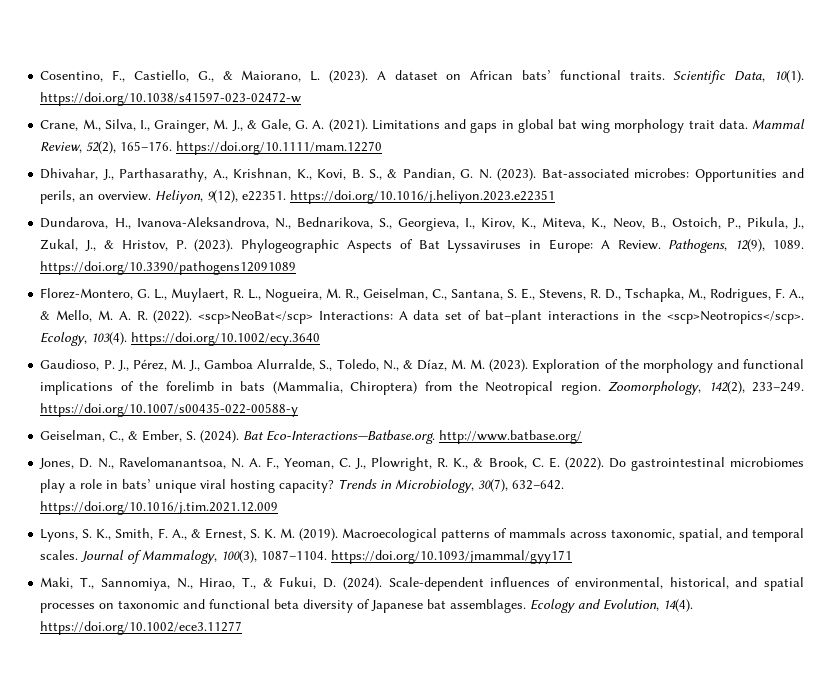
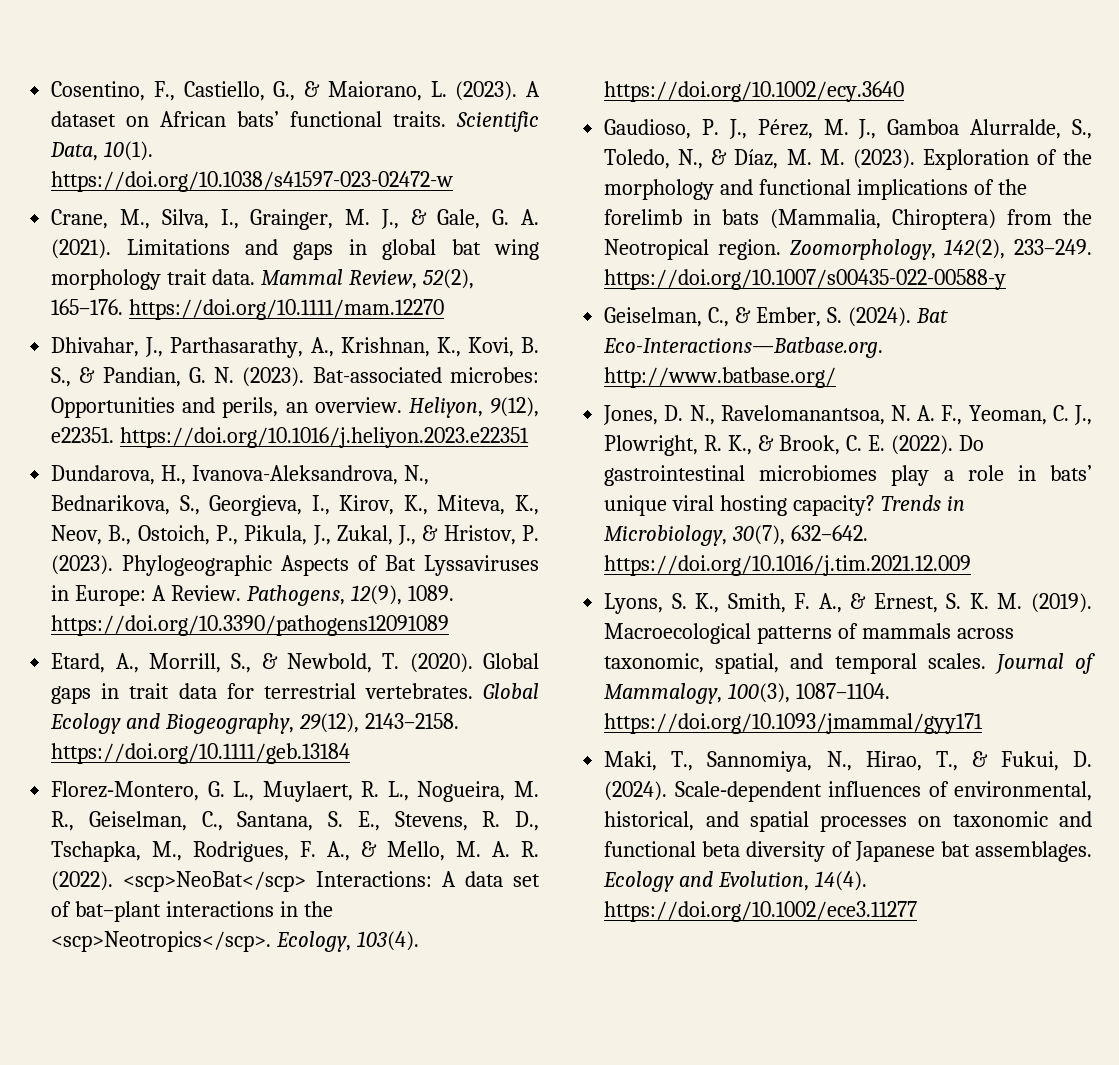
(297, 268) none -> [51,653,540,673] [51,683,539,704] [50,713,459,734] [51,743,351,764] // Etard, A., Morrill, S., & Newbold, T. (2020). Global gaps in trait data for terrestrial vertebrates. Global Ecology and Biogeography, 29(12), 2143–2158. https://doi.org/10.1111/geb.13184

